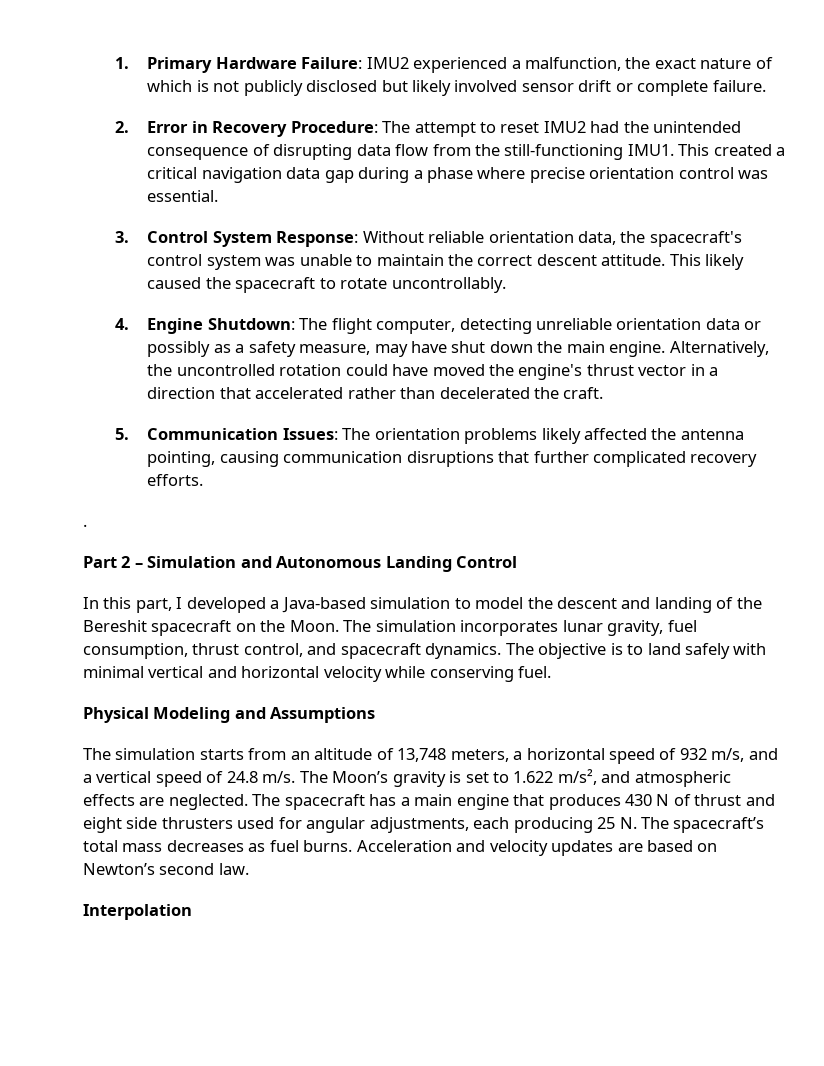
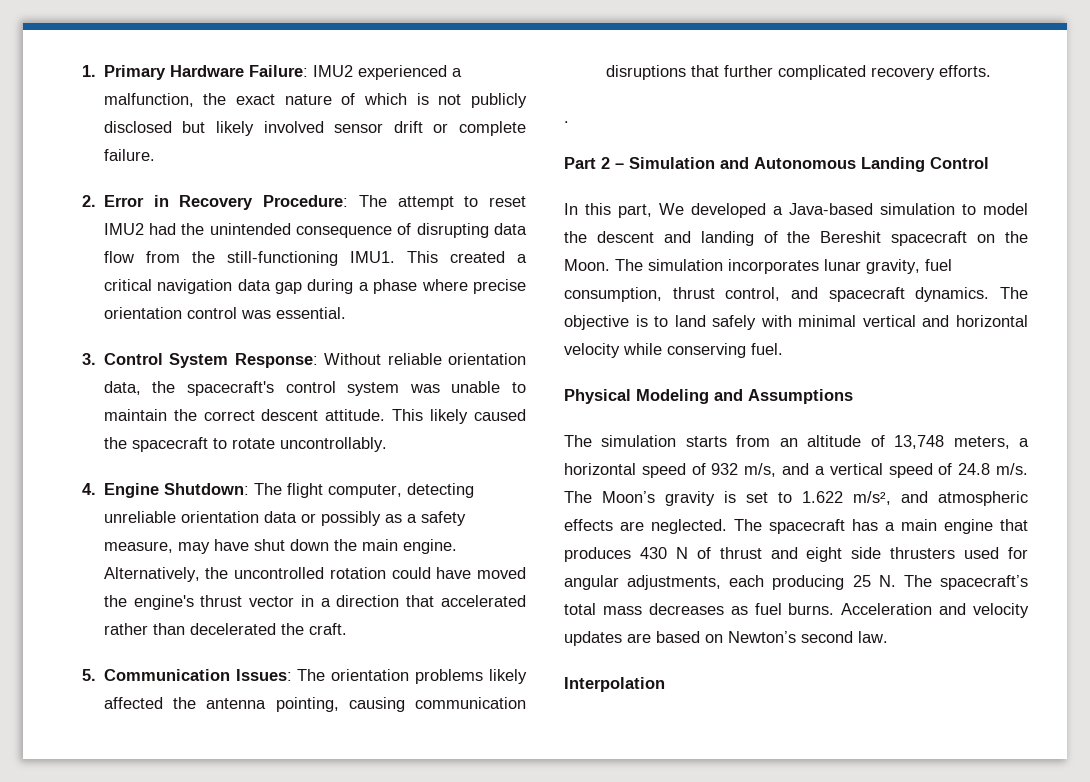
[176,597,183,609] I -> [659,203,684,215] We

